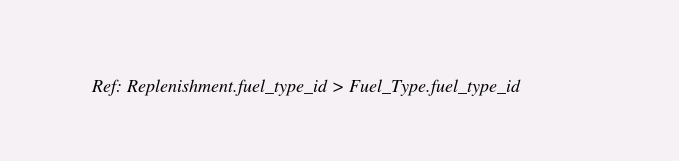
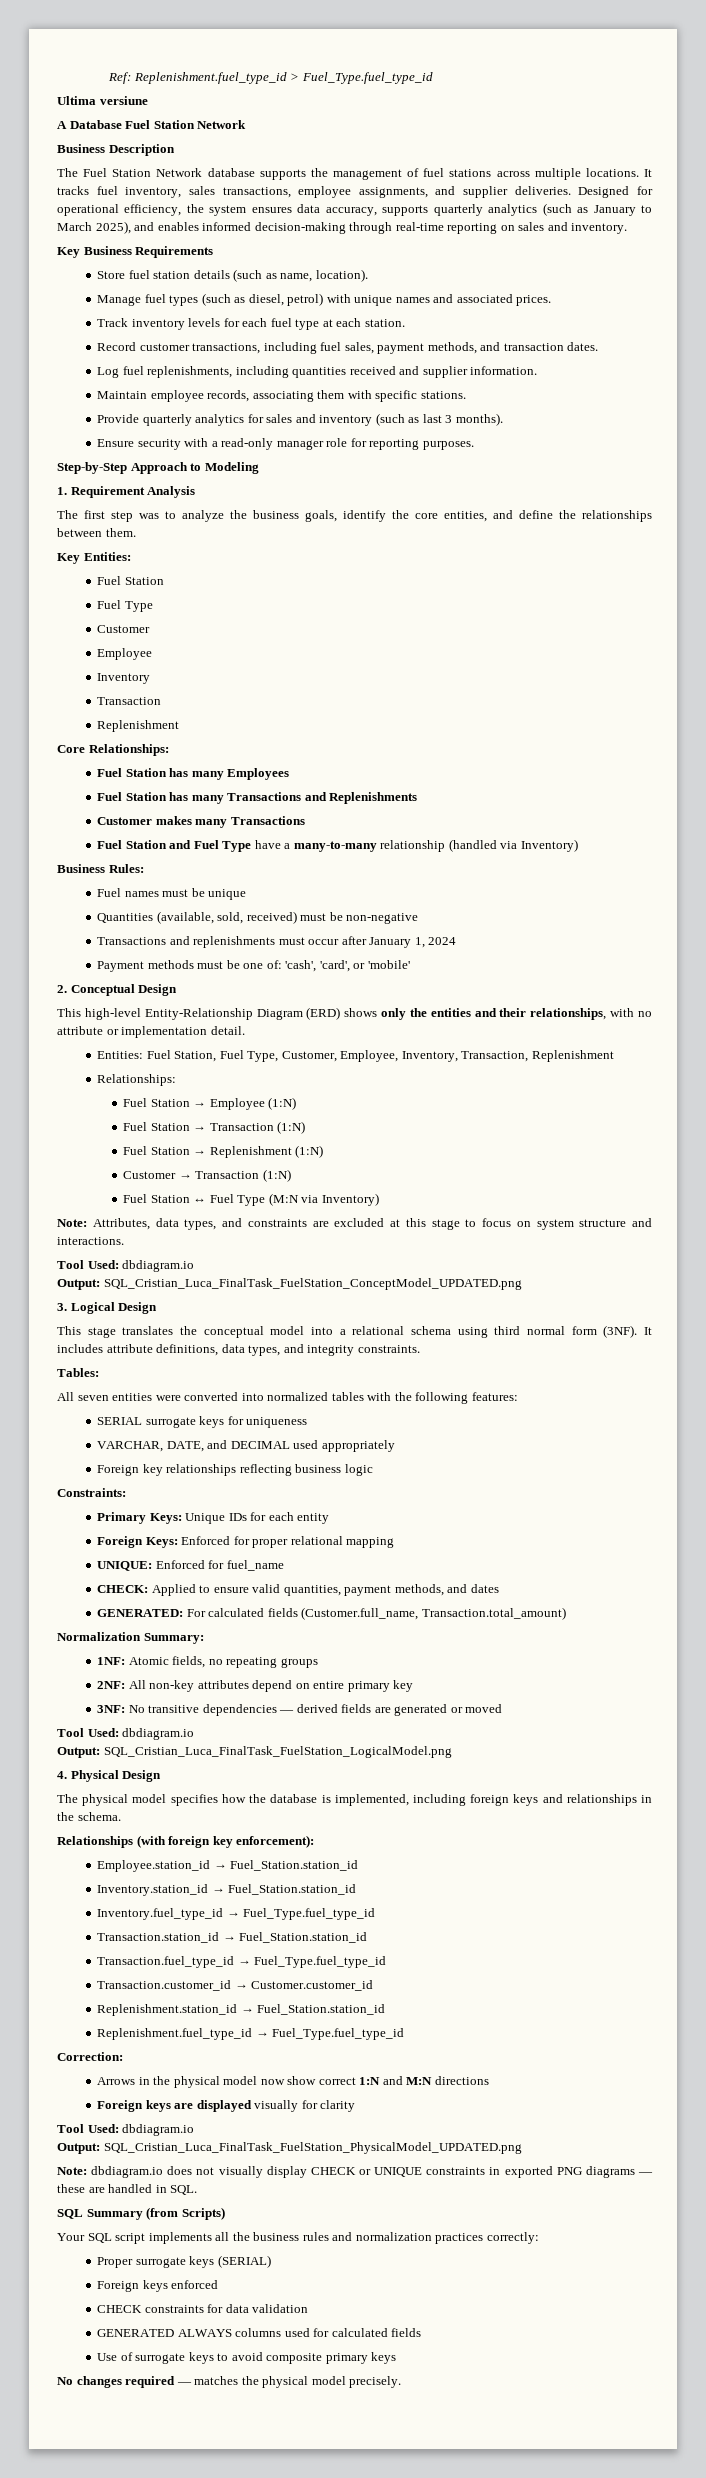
(521, 87) none -> [57,96,148,105] [57,120,247,129] [57,144,175,156] [57,168,653,180] [57,186,653,198] [57,203,652,216] [57,221,628,234] [57,246,214,258] [97,269,368,282] [97,293,552,306] [97,318,405,330] [97,342,599,354] [97,366,538,378] [97,390,466,402] [97,413,503,426] [97,438,474,450] [57,462,259,474] [57,486,196,498] [57,510,652,522] [57,528,136,537] [57,552,131,564] [97,576,164,585] [97,600,153,612] [97,625,151,633] [97,648,153,660] [97,673,151,684] [97,697,162,705] [97,720,180,732] [57,744,169,756] [97,768,290,780] [97,792,418,804] [97,816,305,828] [97,839,578,852] [57,864,144,873] [97,888,247,900] [97,911,419,924] [97,936,457,948] [97,960,410,972] [57,984,178,996] [57,1007,652,1020] [57,1026,245,1038] [97,1050,614,1062] [97,1074,177,1086] [123,1097,297,1110] [123,1121,306,1134] [123,1145,324,1158] [123,1169,291,1182] [123,1193,379,1206] [57,1218,652,1230] [57,1237,124,1245] [57,1260,195,1272] [57,1278,522,1290] [57,1302,158,1314] [57,1325,652,1338] [57,1344,420,1356] [57,1368,99,1377] [57,1392,518,1404] [97,1416,308,1428] [97,1440,395,1452] [97,1464,373,1476] [57,1488,126,1497] [97,1512,330,1524] [97,1536,395,1548] [97,1560,284,1571] [97,1584,499,1596] [97,1607,566,1620] [57,1632,204,1644] [97,1656,318,1668] [97,1680,414,1692] [97,1704,503,1716] [57,1728,195,1740] [57,1746,452,1758] [57,1770,162,1782] [57,1794,653,1806] [57,1812,121,1821] [57,1835,315,1848] [97,1860,359,1872] [97,1884,357,1896] [97,1908,376,1920] [97,1932,368,1943] [97,1956,387,1968] [97,1980,374,1991] [97,2004,386,2016] [97,2028,405,2040] [57,2052,123,2061] [97,2076,489,2088] [97,2100,356,2112] [57,2124,195,2136] [57,2142,522,2154] [57,2166,653,2178] [57,2184,198,2195] [57,2207,225,2220] [57,2232,539,2244] [97,2255,271,2268] [97,2280,219,2292] [97,2304,309,2313] [97,2328,422,2337] [97,2352,397,2364] [57,2376,402,2388] // Ultima versiune // A Database Fuel Station Network // Business Description // The Fuel Station Network database supports the management of fuel stations across multiple locations. It tracks fuel inventory, sales transactions, employee assignments, and supplier deliveries. Designed for operational efficiency, the system ensures data accuracy, supports quarterly analytics (such as January to March 2025), and enables informed decision-making through real-time reporting on sales and inventory. // Key Business Requirements // Store fuel station details (such as name, location). // Manage fuel types (such as diesel, petrol) with unique names and associated prices. // Track inventory levels for each fuel type at each station. // Record customer transactions, including fuel sales, payment methods, and transaction dates. // Log fuel replenishments, including quantities received and supplier information. // Maintain employee records, associating them with specific stations. // Provide quarterly analytics for sales and inventory (such as last 3 months). // Ensure security with a read-only manager role for reporting purposes. // Step-by-Step Approach to Modeling // 1. Requirement Analysis // The first step was to analyze the business goals, identify the core entities, and define the relationships between them. // Key Entities: // Fuel Station // Fuel Type // Customer // Employee // Inventory // Transaction // Replenishment // Core Relationships: // Fuel Station has many Employees // Fuel Station has many Transactions and Replenishments // Customer makes many Transactions // Fuel Station and Fuel Type have a many-to-many relationship (handled via Inventory) // Business Rules: // Fuel names must be unique // Quantities (available, sold, received) must be non-negative // Transactions and replenishments must occur after January 1, 2024 // Payment methods must be one of: 'cash', 'card', or 'mobile' // 2. Conceptual Design // This high-level Entity-Relationship Diagram (ERD) shows only the entities and their relationships, with no attribute or implementation detail. // Entities: Fuel Station, Fuel Type, Customer, Employee, Inventory, Transaction, Replenishment // Relationships: // Fuel Station → Employee (1:N) // Fuel Station → Transaction (1:N) // Fuel Station → Replenishment (1:N) // Customer → Transaction (1:N) // Fuel Station ↔ Fuel Type (M:N via Inventory) // Note: Attributes, data types, and constraints are excluded at this stage to focus on system structure and interactions. // Tool Used: dbdiagram.io // Output: SQL_Cristian_Luca_FinalTask_FuelStation_ConceptModel_UPDATED.png // 3. Logical Design // This stage translates the conceptual model into a relational schema using third normal form (3NF). It includes attribute definitions, data types, and integrity constraints. // Tables: // All seven entities were converted into normalized tables with the following features: // SERIAL surrogate keys for uniqueness // VARCHAR, DATE, and DECIMAL used appropriately // Foreign key relationships reflecting business logic // Constraints: // Primary Keys: Unique IDs for each entity // Foreign Keys: Enforced for proper relational mapping // UNIQUE: Enforced for fuel_name // CHECK: Applied to ensure valid quantities, payment methods, and dates // GENERATED: For calculated fields (Customer.full_name, Transaction.total_amount) // Normalization Summary: // 1NF: Atomic fields, no repeating groups // 2NF: All non-key attributes depend on entire primary key // 3NF: No transitive dependencies — derived fields are generated or moved // Tool Used: dbdiagram.io // Output: SQL_Cristian_Luca_FinalTask_FuelStation_LogicalModel.png // 4. Physical Design // The physical model specifies how the database is implemented, including foreign keys and relationships in the schema. // Relationships (with foreign key enforcement): // Employee.station_id → Fuel_Station.station_id // Inventory.station_id → Fuel_Station.station_id // Inventory.fuel_type_id → Fuel_Type.fuel_type_id // Transaction.station_id → Fuel_Station.station_id // Transaction.fuel_type_id → Fuel_Type.fuel_type_id // Transaction.customer_id → Customer.customer_id // Replenishment.station_id → Fuel_Station.station_id // Replenishment.fuel_type_id → Fuel_Type.fuel_type_id // Correction: // Arrows in the physical model now show correct 1:N and M:N directions // Foreign keys are displayed visually for clarity // Tool Used: dbdiagram.io // Output: SQL_Cristian_Luca_FinalTask_FuelStation_PhysicalModel_UPDATED.png // Note: dbdiagram.io does not visually display CHECK or UNIQUE constraints in exported PNG diagrams — these are handled in SQL. // SQL Summary (from Scripts) // Your SQL script implements all the business rules and normalization practices correctly: // Proper surrogate keys (SERIAL) // Foreign keys enforced // CHECK constraints for data validation // GENERATED ALWAYS columns used for calculated fields // Use of surrogate keys to avoid composite primary keys // No changes required — matches the physical model precisely.

